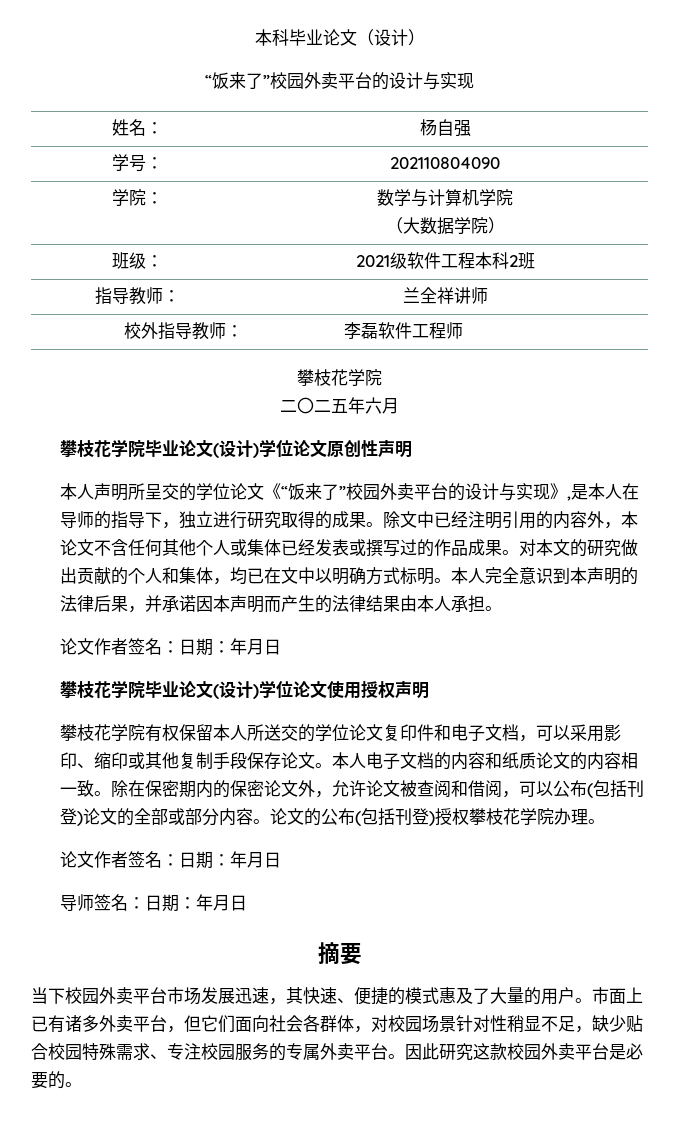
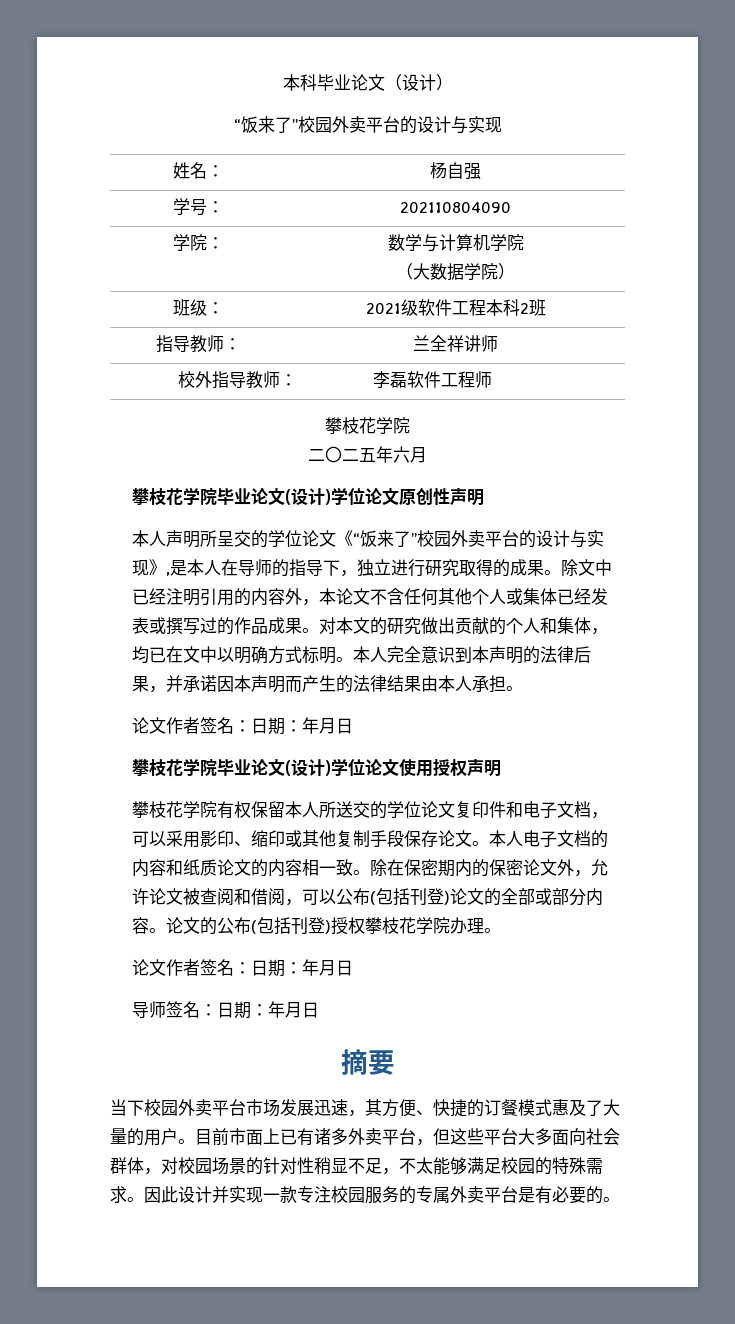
[303,987,405,1005] 快速、便捷的 -> [382,1099,518,1117] 方便、快捷的订餐
(592, 1000) none -> [195,1128,229,1146] 目前
[201,1015,235,1033] 它们 -> [450,1128,552,1145] 这些平台大多
[303,1015,320,1032] 各 -> (620, 1136) none
(456, 1024) none -> [246,1157,263,1175] 的
[592,1015,643,1032] [31,1043,167,1060] 缺少贴合校园特殊需求、 -> [399,1157,603,1175] [110,1186,297,1203] 不太能够满足校园的特殊需求。因此设计并实现一款
[388,1043,626,1061] 。因此研究这款校园外卖平台是 -> [518,1186,552,1204] 是有

